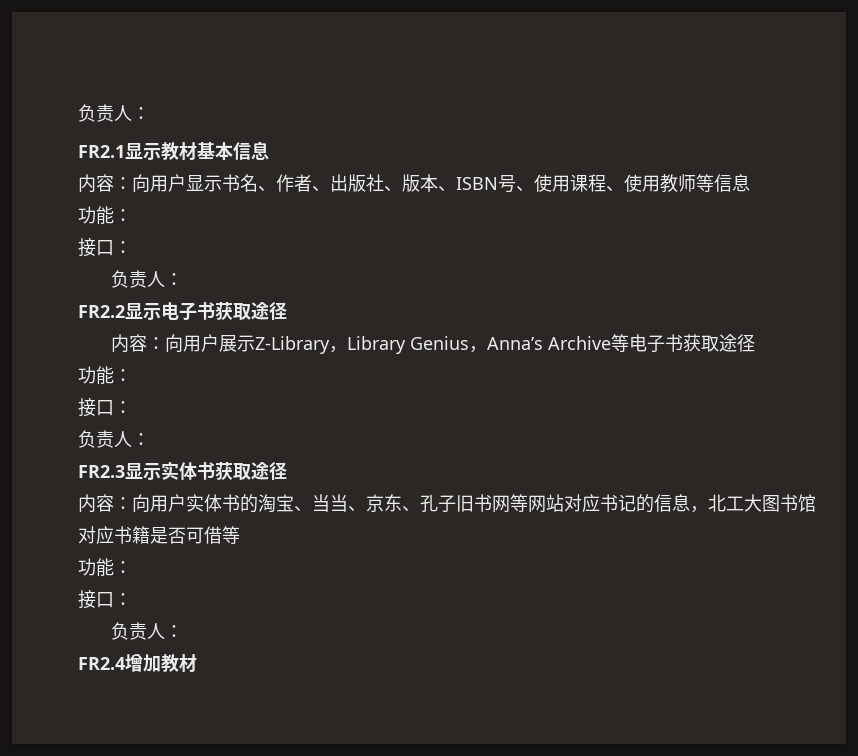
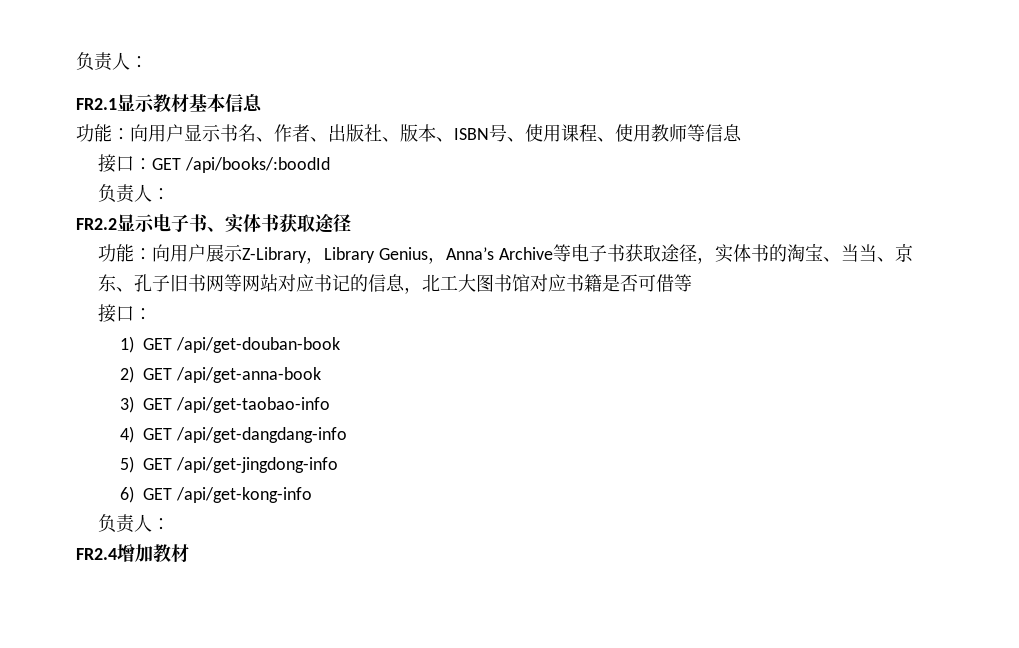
[78,174,114,193] 内容 -> [76,124,112,142] 功能
[78,206,132,225] [78,238,132,257] // 功能： // 接口： -> [98,154,330,173] // 接口：GET /api/books/:boodId
[215,301,287,321] [110,334,147,353] 获取途径 // 内容 -> [207,214,351,233] [98,244,135,262] 、实体书获取途径 // 功能
[78,366,132,385] [78,398,132,417] [78,430,150,448] [78,461,287,481] [78,494,186,513] // 功能： // 接口： // 负责人： // FR2.3显示实体书获取途径 // 内容：向用户 -> [696,257,715,264] ，
[78,558,132,577] [78,590,132,609] // 功能： // 接口： -> [98,304,153,323] [120,336,341,353] [120,366,322,383] [120,396,331,413] [120,426,348,443] [120,456,339,473] [120,486,313,503] // 接口： // 1) GET /api/get-douban-book // 2) GET /api/get-anna-book // 3) GET /api/get-taobao-info // 4) GET /api/get-dangdang-info // 5) GET /api/get-jingdong-info // 6) GET /api/get-kong-info

